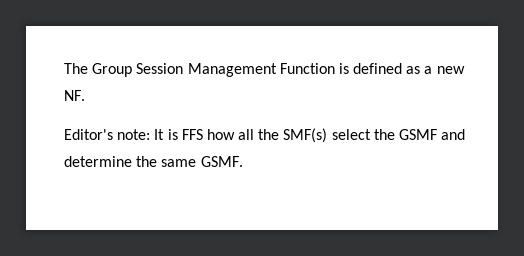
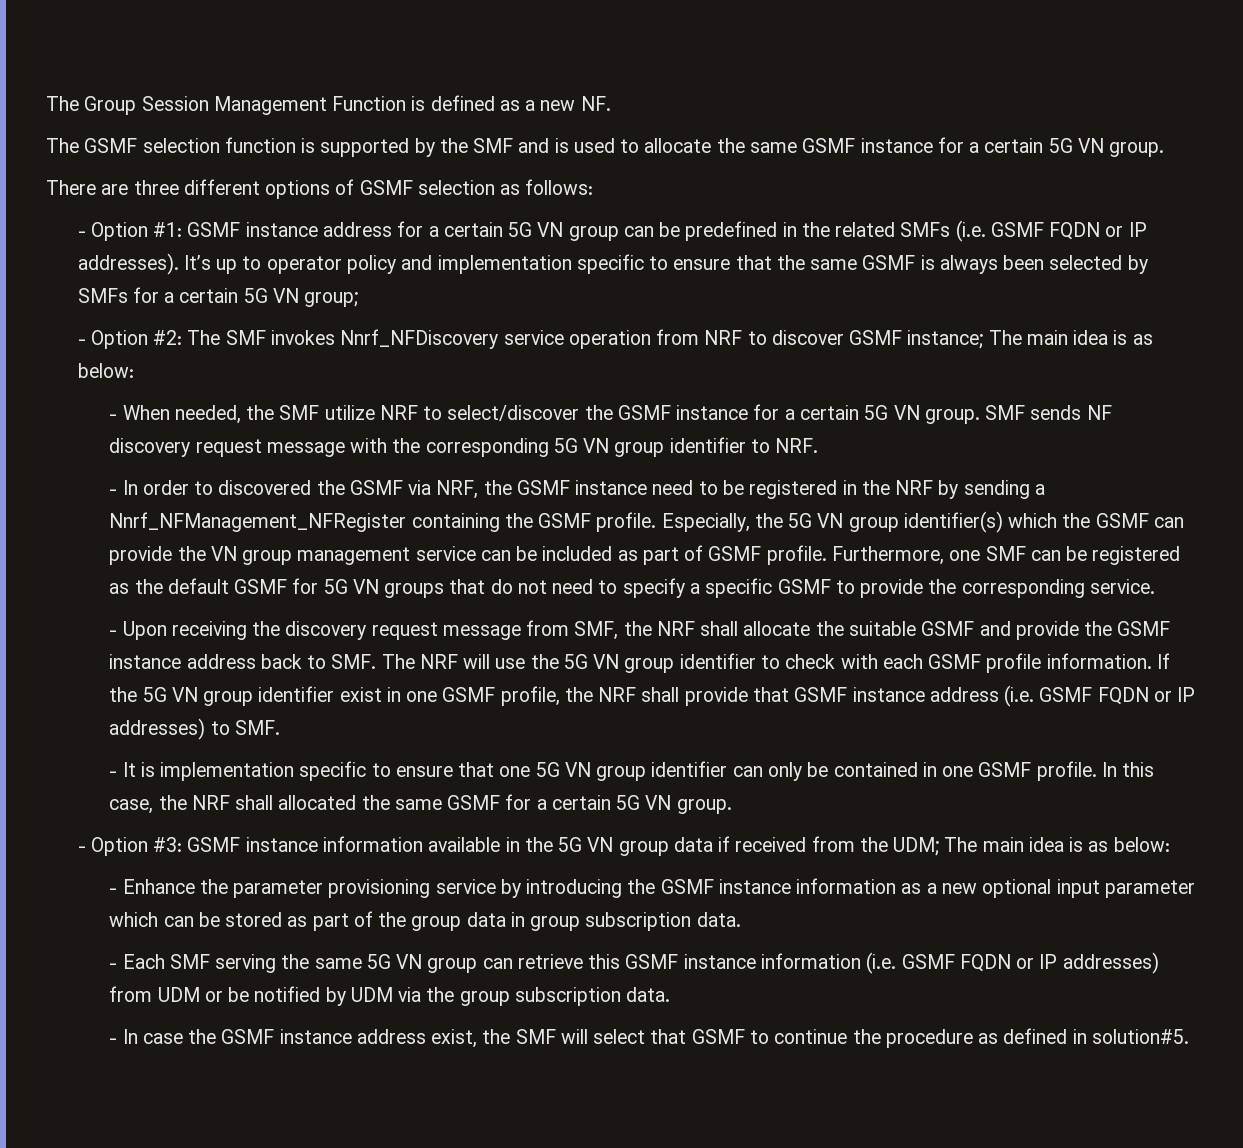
[64,128,466,143] [64,156,243,167] Editor's note: It is FFS how all the SMF(s) select the GSMF and determine the same GSMF. -> [46,137,1165,157] [46,179,594,199] [77,220,1147,242] [77,253,1148,275] [77,287,359,307] [77,329,1153,349] [77,363,134,378] [109,404,1112,424] [109,437,819,457] [109,480,1045,499] [109,511,1185,533] [109,545,1181,565] [109,578,1155,598] [109,620,1171,640] [109,653,1170,673] [109,685,1196,707] [109,718,280,740] [109,761,1155,781] [109,794,732,814] [77,836,1170,856] [109,878,1195,898] [109,911,741,931] [109,952,1159,974] [109,986,671,1006] [109,1028,1189,1048] The GSMF selection function is supported by the SMF and is used to allocate the same GSMF instance for a certain 5G VN group. // There are three different options of GSMF selection as follows: // - Option #1: GSMF instance address for a certain 5G VN group can be predefined in the related SMFs (i.e. GSMF FQDN or IP addresses). It’s up to operator policy and implementation specific to ensure that the same GSMF is always been selected by SMFs for a certain 5G VN group; // - Option #2: The SMF invokes Nnrf_NFDiscovery service operation from NRF to discover GSMF instance; The main idea is as below: // - When needed, the SMF utilize NRF to select/discover the GSMF instance for a certain 5G VN group. SMF sends NF discovery request message with the corresponding 5G VN group identifier to NRF. // - In order to discovered the GSMF via NRF, the GSMF instance need to be registered in the NRF by sending a Nnrf_NFManagement_NFRegister containing the GSMF profile. Especially, the 5G VN group identifier(s) which the GSMF can provide the VN group management service can be included as part of GSMF profile. Furthermore, one SMF can be registered as the default GSMF for 5G VN groups that do not need to specify a specific GSMF to provide the corresponding service. // - Upon receiving the discovery request message from SMF, the NRF shall allocate the suitable GSMF and provide the GSMF instance address back to SMF. The NRF will use the 5G VN group identifier to check with each GSMF profile information. If the 5G VN group identifier exist in one GSMF profile, the NRF shall provide that GSMF instance address (i.e. GSMF FQDN or IP addresses) to SMF. // - It is implementation specific to ensure that one 5G VN group identifier can only be contained in one GSMF profile. In this case, the NRF shall allocated the same GSMF for a certain 5G VN group. // - Option #3: GSMF instance information available in the 5G VN group data if received from the UDM; The main idea is as below: // - Enhance the parameter provisioning service by introducing the GSMF instance information as a new optional input parameter which can be stored as part of the group data in group subscription data. // - Each SMF serving the same 5G VN group can retrieve this GSMF instance information (i.e. GSMF FQDN or IP addresses) from UDM or be notified by UDM via the group subscription data. // - In case the GSMF instance address exist, the SMF will select that GSMF to continue the procedure as defined in solution#5.

